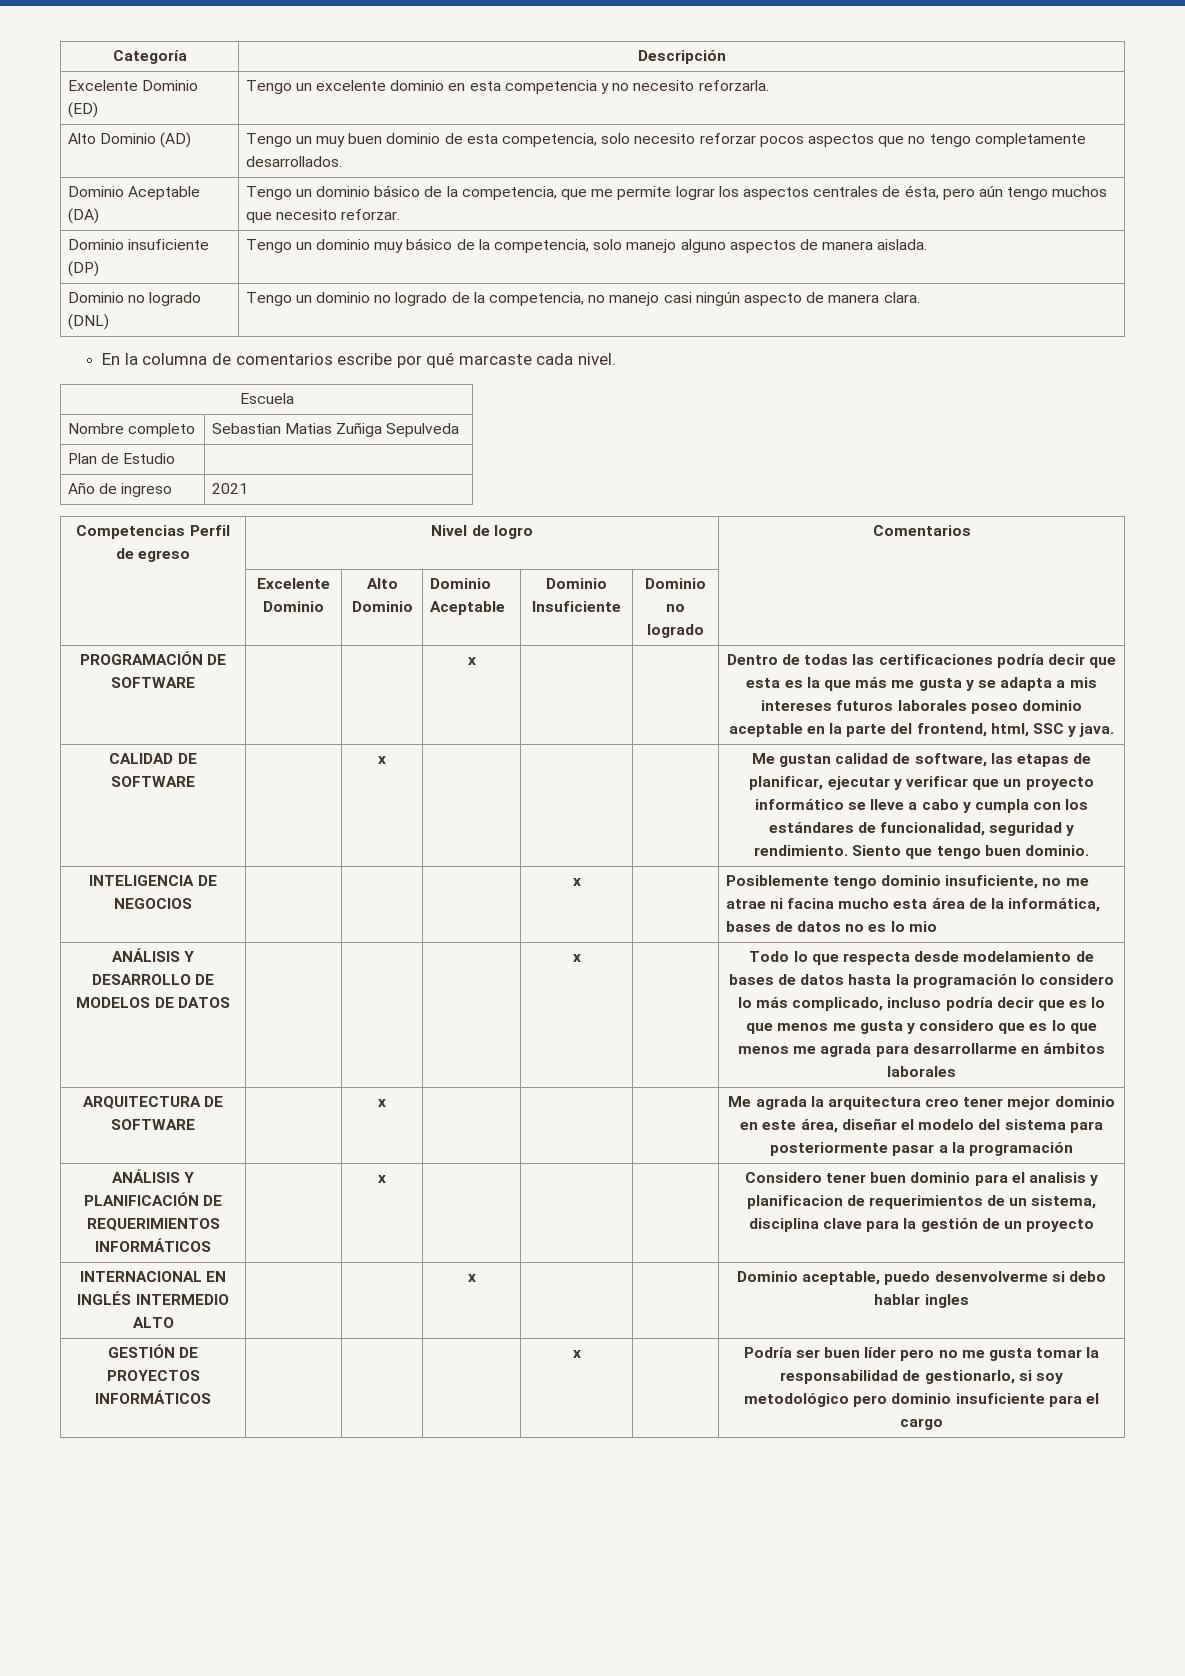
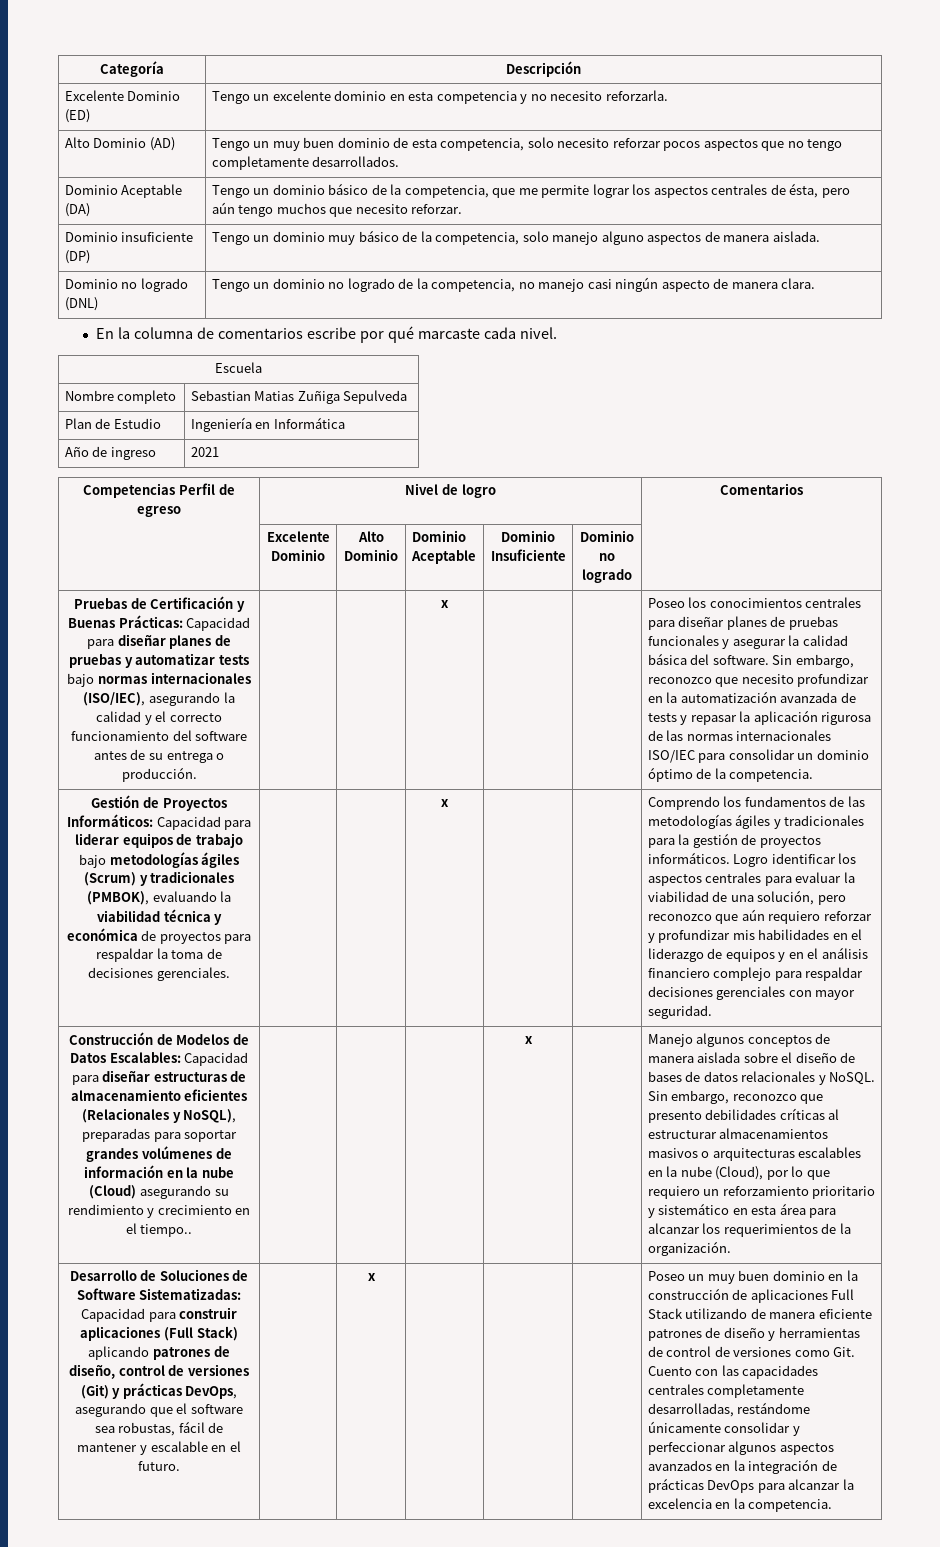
(176, 458) none -> [190,417,345,432] Ingeniería en Informática
[79,651,227,665] [111,677,195,688] [467,657,476,665] [726,654,1117,668] [746,677,1097,691] [761,700,1082,714] [728,723,1115,737] [109,753,197,764] [111,776,195,787] [378,756,386,764] [751,753,1092,767] [749,776,1094,790] [754,799,1089,813] [768,822,1075,836] [754,845,1089,859] [89,875,217,886] [114,898,192,909] [572,878,581,886] [725,875,1089,889] [725,898,1101,912] [725,921,937,932] [111,948,195,962] [91,974,215,985] [76,997,230,1008] [572,954,581,962] [749,951,1094,965] [728,974,1115,988] [737,997,1106,1011] [746,1020,1097,1034] [737,1043,1106,1057] [887,1066,956,1077] [82,1096,224,1109] [111,1119,195,1130] [378,1099,386,1107] [728,1096,1115,1110] [740,1118,1103,1133] [770,1142,1073,1156] [111,1169,195,1183] [83,1192,223,1206] [86,1218,220,1231] [95,1238,211,1252] [378,1175,386,1183] [744,1172,1099,1186] [746,1195,1097,1209] [748,1218,1095,1232] [79,1271,227,1282] [77,1291,229,1305] [132,1317,174,1328] [467,1274,476,1282] [737,1271,1106,1285] [874,1294,969,1308] [107,1344,199,1358] [106,1370,200,1381] [95,1390,211,1404] [572,1350,581,1358] [743,1347,1100,1361] [780,1370,1063,1384] [744,1393,1099,1407] [900,1418,943,1430] PROGRAMACIÓN DE SOFTWARE | | | x | | | Dentro de todas las certificaciones podría decir que esta es la que más me gusta y se adapta a mis intereses futuros laborales poseo dominio aceptable en la parte del frontend, html, SSC y java. // CALIDAD DE SOFTWARE | | x | | | | Me gustan calidad de software, las etapas de planificar, ejecutar y verificar que un proyecto informático se lleve a cabo y cumpla con los estándares de funcionalidad, seguridad y rendimiento. Siento que tengo buen dominio. // INTELIGENCIA DE NEGOCIOS | | | | x | | Posiblemente tengo dominio insuficiente, no me atrae ni facina mucho esta área de la informática, bases de datos no es lo mio // ANÁLISIS Y DESARROLLO DE MODELOS DE DATOS | | | | x | | Todo lo que respecta desde modelamiento de bases de datos hasta la programación lo considero lo más complicado, incluso podría decir que es lo que menos me gusta y considero que es lo que menos me agrada para desarrollarme en ámbitos laborales // ARQUITECTURA DE SOFTWARE | | x | | | | Me agrada la arquitectura creo tener mejor dominio en este área, diseñar el modelo del sistema para posteriormente pasar a la programación // ANÁLISIS Y PLANIFICACIÓN DE REQUERIMIENTOS INFORMÁTICOS | | x | | | | Considero tener buen dominio para el analisis y planificacion de requerimientos de un sistema, disciplina clave para la gestión de un proyecto // INTERNACIONAL EN INGLÉS INTERMEDIO ALTO | | | x | | | Dominio aceptable, puedo desenvolverme si debo hablar ingles // GESTIÓN DE PROYECTOS INFORMÁTICOS | | | | x | | Podría ser buen líder pero no me gusta tomar la responsabilidad de gestionarlo, si soy metodológico pero dominio insuficiente para el cargo -> [74,596,245,612] [67,615,251,631] [87,634,231,649] [69,653,249,668] [67,672,251,687] [83,692,235,706] [96,711,222,725] [70,730,248,741] [93,749,225,763] [121,767,197,782] [441,600,449,608] [647,597,862,608] [647,616,838,630] [647,635,848,649] [647,653,854,668] [647,673,870,687] [647,691,856,703] [647,710,872,725] [647,730,832,741] [647,749,869,763] [647,767,814,782] [91,795,227,811] [66,814,252,830] [75,833,243,848] [78,852,240,868] [83,871,235,886] [86,891,232,905] [96,909,223,925] [66,928,252,944] [96,948,222,962] [88,967,230,981] [441,799,449,807] [647,796,865,810] [647,814,865,829] [647,833,821,848] [647,852,857,867] [647,872,855,886] [647,890,846,905] [647,909,872,924] [647,929,863,943] [647,947,868,962] [647,967,864,981] [647,986,856,1000] [647,1005,712,1019] [69,1032,249,1045] [69,1052,249,1066] [71,1070,247,1085] [70,1089,248,1101] [81,1108,237,1123] [81,1128,238,1142] [86,1146,232,1162] [84,1165,234,1178] [89,1185,229,1199] [67,1204,251,1218] [125,1223,193,1237] [524,1036,533,1044] [647,1033,831,1047] [647,1052,856,1063] [647,1071,876,1085] [647,1090,824,1104] [647,1108,840,1123] [647,1128,829,1139] [647,1147,862,1161] [647,1166,830,1180] [647,1186,876,1199] [647,1203,837,1218] [647,1223,851,1237] [647,1241,731,1256] [69,1269,249,1281] [76,1288,242,1300] [80,1307,238,1322] [80,1326,238,1341] [88,1346,230,1360] [69,1364,249,1379] [80,1383,238,1399] [75,1403,243,1417] [94,1421,224,1436] [77,1441,241,1455] [138,1461,180,1471] [367,1273,376,1281] [647,1270,858,1284] [647,1288,855,1303] [647,1308,872,1319] [647,1327,860,1341] [647,1346,856,1357] [647,1365,819,1379] [647,1384,805,1398] [647,1402,811,1417] [647,1421,800,1436] [647,1441,834,1455] [647,1459,837,1474] [647,1478,854,1493] [647,1498,833,1512] Pruebas de Certificación y Buenas Prácticas: Capacidad para diseñar planes de pruebas y automatizar tests bajo normas internacionales (ISO/IEC), asegurando la calidad y el correcto funcionamiento del software antes de su entrega o producción. | | | x | | | Poseo los conocimientos centrales para diseñar planes de pruebas funcionales y asegurar la calidad básica del software. Sin embargo, reconozco que necesito profundizar en la automatización avanzada de tests y repasar la aplicación rigurosa de las normas internacionales ISO/IEC para consolidar un dominio óptimo de la competencia. // Gestión de Proyectos Informáticos: Capacidad para liderar equipos de trabajo bajo metodologías ágiles (Scrum) y tradicionales (PMBOK), evaluando la viabilidad técnica y económica de proyectos para respaldar la toma de decisiones gerenciales. | | | x | | | Comprendo los fundamentos de las metodologías ágiles y tradicionales para la gestión de proyectos informáticos. Logro identificar los aspectos centrales para evaluar la viabilidad de una solución, pero reconozco que aún requiero reforzar y profundizar mis habilidades en el liderazgo de equipos y en el análisis financiero complejo para respaldar decisiones gerenciales con mayor seguridad. // Construcción de Modelos de Datos Escalables: Capacidad para diseñar estructuras de almacenamiento eficientes (Relacionales y NoSQL), preparadas para soportar grandes volúmenes de información en la nube (Cloud) asegurando su rendimiento y crecimiento en el tiempo.. | | | | x | | Manejo algunos conceptos de manera aislada sobre el diseño de bases de datos relacionales y NoSQL. Sin embargo, reconozco que presento debilidades críticas al estructurar almacenamientos masivos o arquitecturas escalables en la nube (Cloud), por lo que requiero un reforzamiento prioritario y sistemático en esta área para alcanzar los requerimientos de la organización. // Desarrollo de Soluciones de Software Sistematizadas: Capacidad para construir aplicaciones (Full Stack) aplicando patrones de diseño, control de versiones (Git) y prácticas DevOps, asegurando que el software sea robustas, fácil de mantener y escalable en el futuro. | | x | | | | Poseo un muy buen dominio en la construcción de aplicaciones Full Stack utilizando de manera eficiente patrones de diseño y herramientas de control de versiones como Git. Cuento con las capacidades centrales completamente desarrolladas, restándome únicamente consolidar y perfeccionar algunos aspectos avanzados en la integración de prácticas DevOps para alcanzar la excelencia en la competencia.

